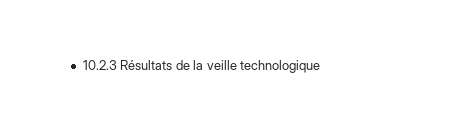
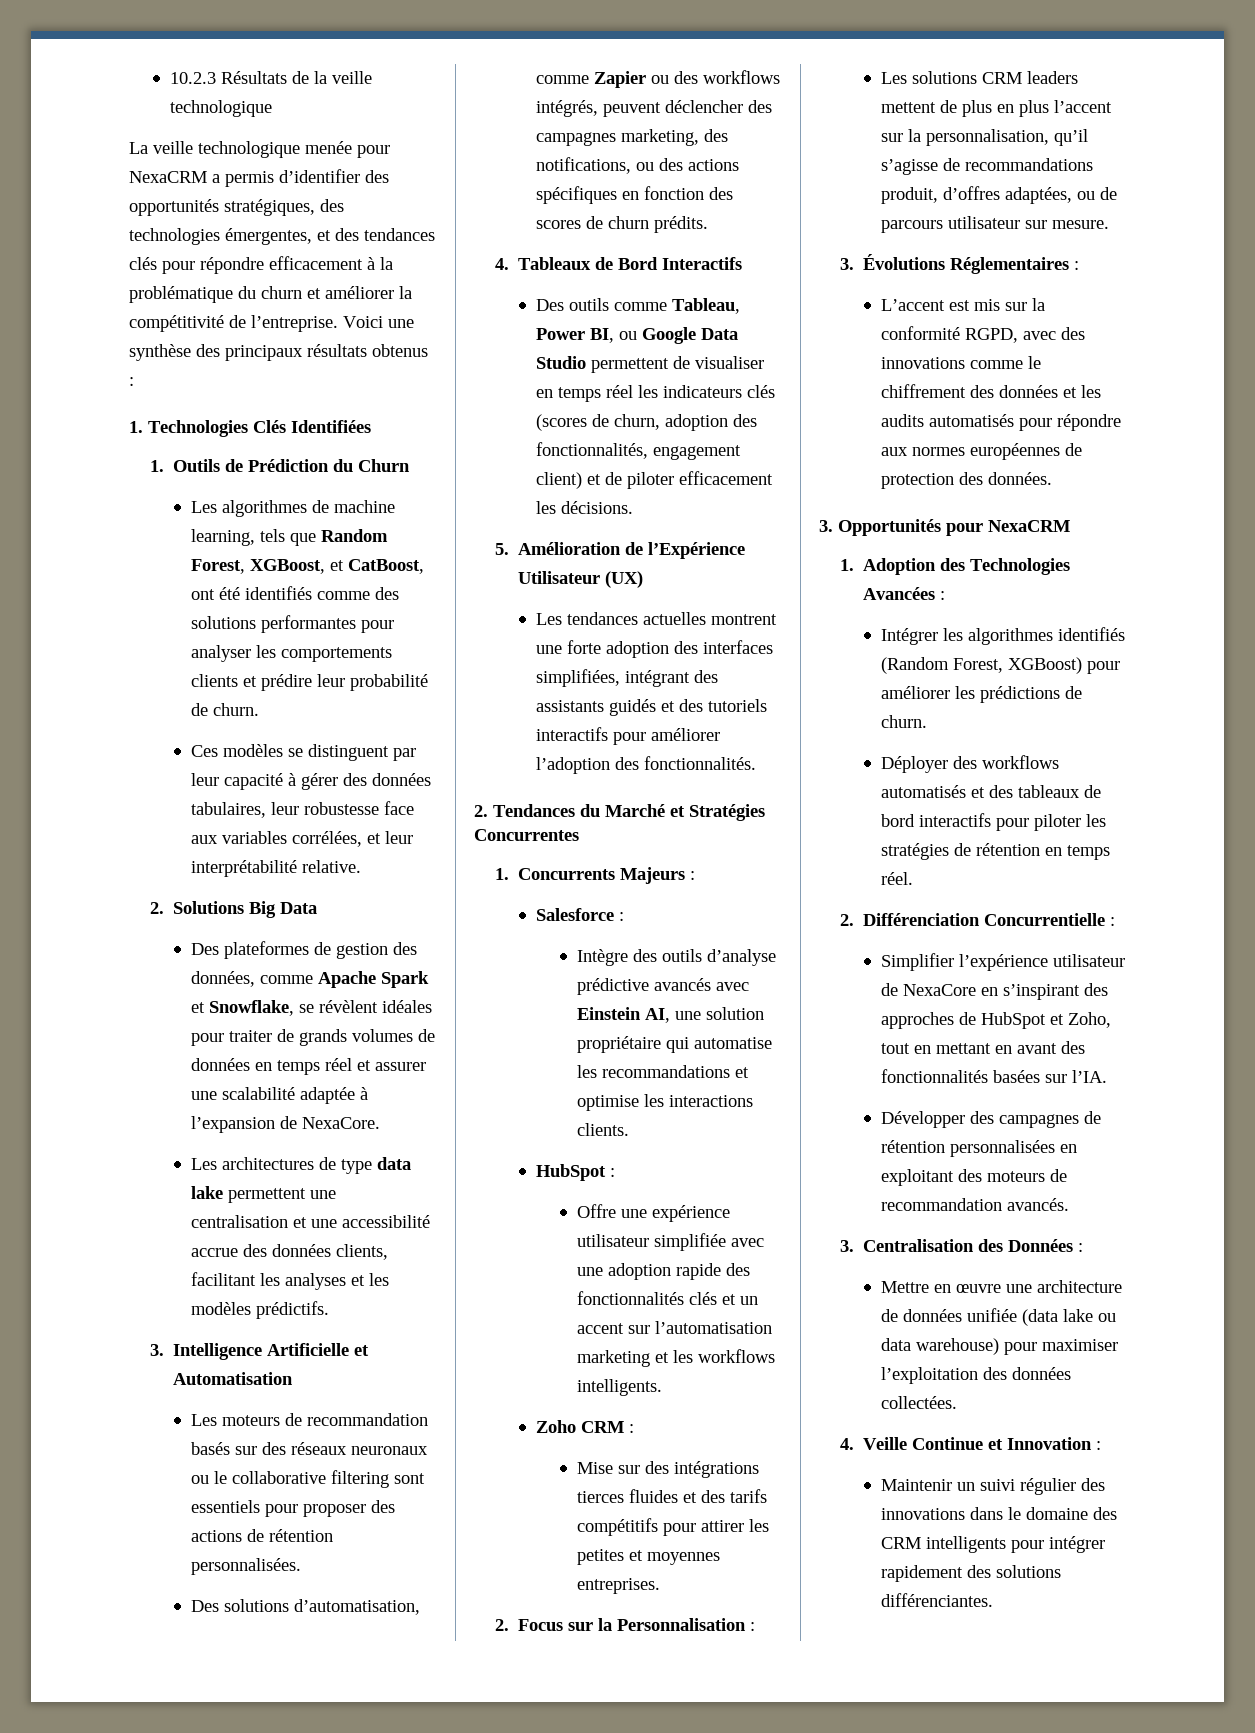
(321, 66) none -> [129,141,390,158] [129,169,389,187] [129,199,344,216] [129,228,435,245] [129,256,393,274] [129,286,412,303] [129,315,414,332] [129,344,428,361] [129,377,134,386] [129,420,371,437] [149,459,410,472] [190,500,395,517] [190,529,388,546] [190,559,424,574] [190,586,399,600] [190,615,394,633] [190,645,392,662] [190,674,428,691] [190,703,259,716] [190,744,416,761] [190,773,431,790] [190,801,414,818] [190,831,413,847] [190,860,361,877] [149,901,317,918] [190,941,417,959] [190,971,429,988] [190,1000,432,1016] [190,1029,435,1046] [190,1058,426,1075] [190,1087,368,1104] [190,1116,380,1133] [190,1157,411,1174] [190,1186,336,1203] [190,1215,430,1228] [190,1244,388,1260] [190,1272,389,1290] [190,1301,329,1319] [149,1343,369,1360] [172,1372,293,1385] [190,1413,428,1426] [190,1442,428,1455] [190,1470,425,1488] [190,1500,395,1517] [190,1529,333,1542] [190,1558,301,1575] [190,1599,420,1615] [535,70,780,88] [535,100,772,117] [535,129,728,146] [535,157,739,174] [535,186,733,204] [535,216,708,233] [494,257,742,270] [535,298,740,314] [535,327,738,344] [535,356,764,373] [535,385,775,402] [535,414,757,431] [535,442,741,460] [535,471,773,489] [535,501,633,514] [494,542,745,559] [517,571,643,588] [535,612,777,625] [535,640,773,658] [535,669,718,687] [535,699,767,716] [535,727,720,745] [535,756,756,774] [474,804,765,821] [474,829,579,841] [494,867,695,884] [535,908,624,921] [576,949,776,966] [576,978,749,995] [576,1007,764,1023] [576,1036,772,1053] [576,1065,749,1078] [576,1094,753,1111] [576,1123,629,1136] [535,1164,615,1181] [576,1204,730,1222] [576,1233,764,1251] [576,1263,750,1280] [576,1291,758,1305] [576,1321,772,1334] [576,1349,775,1367] [576,1379,662,1396] [535,1420,634,1433] [576,1461,759,1478] [576,1489,767,1503] [576,1518,769,1536] [576,1549,720,1565] [576,1578,660,1594] [494,1618,755,1631] [880,71,1078,84] [880,100,1112,117] [880,129,1088,146] [880,158,1093,175] [880,186,1117,204] [880,216,1109,233] [839,254,1079,274] [880,298,1045,311] [880,326,1085,343] [880,356,1041,369] [880,384,1101,398] [880,414,1121,431] [880,443,1082,460] [880,472,1052,489] [819,519,1070,536] [839,558,1070,575] [862,587,945,600] [880,627,1125,645] [880,657,1120,674] [880,686,1082,703] [880,715,927,728] [880,755,1059,773] [880,785,1101,798] [880,813,1106,831] [880,843,1110,860] [880,872,913,885] [839,913,1115,926] [880,953,1125,971] [880,983,1108,1000] [880,1012,1111,1029] [880,1041,1085,1054] [880,1069,1107,1083] [880,1111,1101,1128] [880,1140,1077,1157] [880,1169,1067,1186] [880,1198,1069,1211] [839,1239,1083,1252] [880,1280,1122,1293] [880,1308,1116,1326] [880,1338,1118,1355] [880,1367,1071,1384] [880,1396,957,1409] [839,1437,1101,1450] [880,1478,1105,1495] [880,1507,1117,1520] [880,1536,1105,1553] [880,1565,1061,1582] [880,1593,993,1607] // La veille technologique menée pour NexaCRM a permis d’identifier des opportunités stratégiques, des technologies émergentes, et des tendances clés pour répondre efficacement à la problématique du churn et améliorer la compétitivité de l’entreprise. Voici une synthèse des principaux résultats obtenus : // 1. Technologies Clés Identifiées // 1. Outils de Prédiction du Churn // Les algorithmes de machine learning, tels que Random Forest, XGBoost, et CatBoost, ont été identifiés comme des solutions performantes pour analyser les comportements clients et prédire leur probabilité de churn. // Ces modèles se distinguent par leur capacité à gérer des données tabulaires, leur robustesse face aux variables corrélées, et leur interprétabilité relative. // 2. Solutions Big Data // Des plateformes de gestion des données, comme Apache Spark et Snowflake, se révèlent idéales pour traiter de grands volumes de données en temps réel et assurer une scalabilité adaptée à l’expansion de NexaCore. // Les architectures de type data lake permettent une centralisation et une accessibilité accrue des données clients, facilitant les analyses et les modèles prédictifs. // 3. Intelligence Artificielle et Automatisation // Les moteurs de recommandation basés sur des réseaux neuronaux ou le collaborative filtering sont essentiels pour proposer des actions de rétention personnalisées. // Des solutions d’automatisation, comme Zapier ou des workflows intégrés, peuvent déclencher des campagnes marketing, des notifications, ou des actions spécifiques en fonction des scores de churn prédits. // 4. Tableaux de Bord Interactifs // Des outils comme Tableau, Power BI, ou Google Data Studio permettent de visualiser en temps réel les indicateurs clés (scores de churn, adoption des fonctionnalités, engagement client) et de piloter efficacement les décisions. // 5. Amélioration de l’Expérience Utilisateur (UX) // Les tendances actuelles montrent une forte adoption des interfaces simplifiées, intégrant des assistants guidés et des tutoriels interactifs pour améliorer l’adoption des fonctionnalités. // 2. Tendances du Marché et Stratégies Concurrentes // 1. Concurrents Majeurs : // Salesforce : // Intègre des outils d’analyse prédictive avancés avec Einstein AI, une solution propriétaire qui automatise les recommandations et optimise les interactions clients. // HubSpot : // Offre une expérience utilisateur simplifiée avec une adoption rapide des fonctionnalités clés et un accent sur l’automatisation marketing et les workflows intelligents. // Zoho CRM : // Mise sur des intégrations tierces fluides et des tarifs compétitifs pour attirer les petites et moyennes entreprises. // 2. Focus sur la Personnalisation : // Les solutions CRM leaders mettent de plus en plus l’accent sur la personnalisation, qu’il s’agisse de recommandations produit, d’offres adaptées, ou de parcours utilisateur sur mesure. // 3. Évolutions Réglementaires : // L’accent est mis sur la conformité RGPD, avec des innovations comme le chiffrement des données et les audits automatisés pour répondre aux normes européennes de protection des données. // 3. Opportunités pour NexaCRM // 1. Adoption des Technologies Avancées : // Intégrer les algorithmes identifiés (Random Forest, XGBoost) pour améliorer les prédictions de churn. // Déployer des workflows automatisés et des tableaux de bord interactifs pour piloter les stratégies de rétention en temps réel. // 2. Différenciation Concurrentielle : // Simplifier l’expérience utilisateur de NexaCore en s’inspirant des approches de HubSpot et Zoho, tout en mettant en avant des fonctionnalités basées sur l’IA. // Développer des campagnes de rétention personnalisées en exploitant des moteurs de recommandation avancés. // 3. Centralisation des Données : // Mettre en œuvre une architecture de données unifiée (data lake ou data warehouse) pour maximiser l’exploitation des données collectées. // 4. Veille Continue et Innovation : // Maintenir un suivi régulier des innovations dans le domaine des CRM intelligents pour intégrer rapidement des solutions différenciantes.

